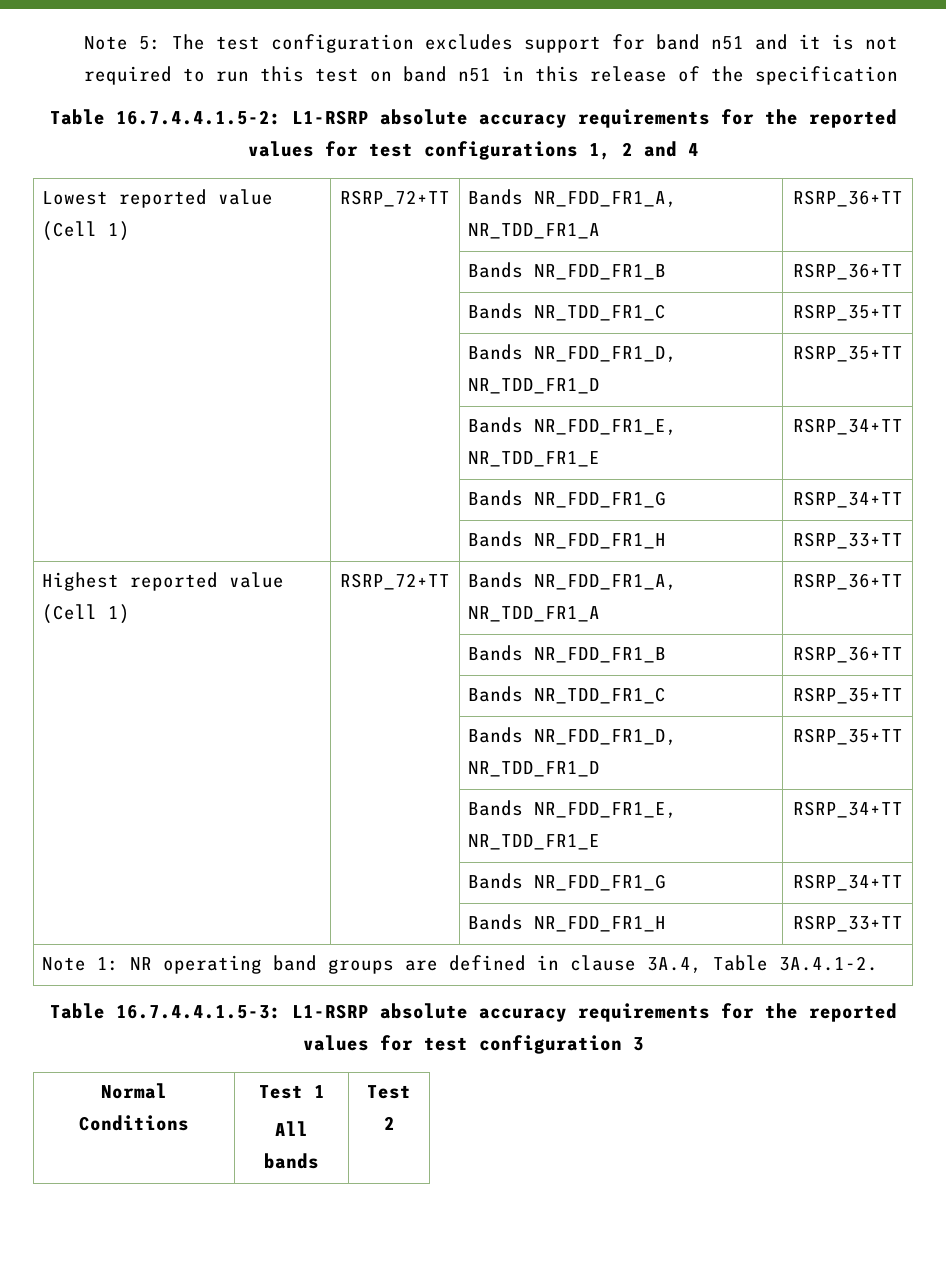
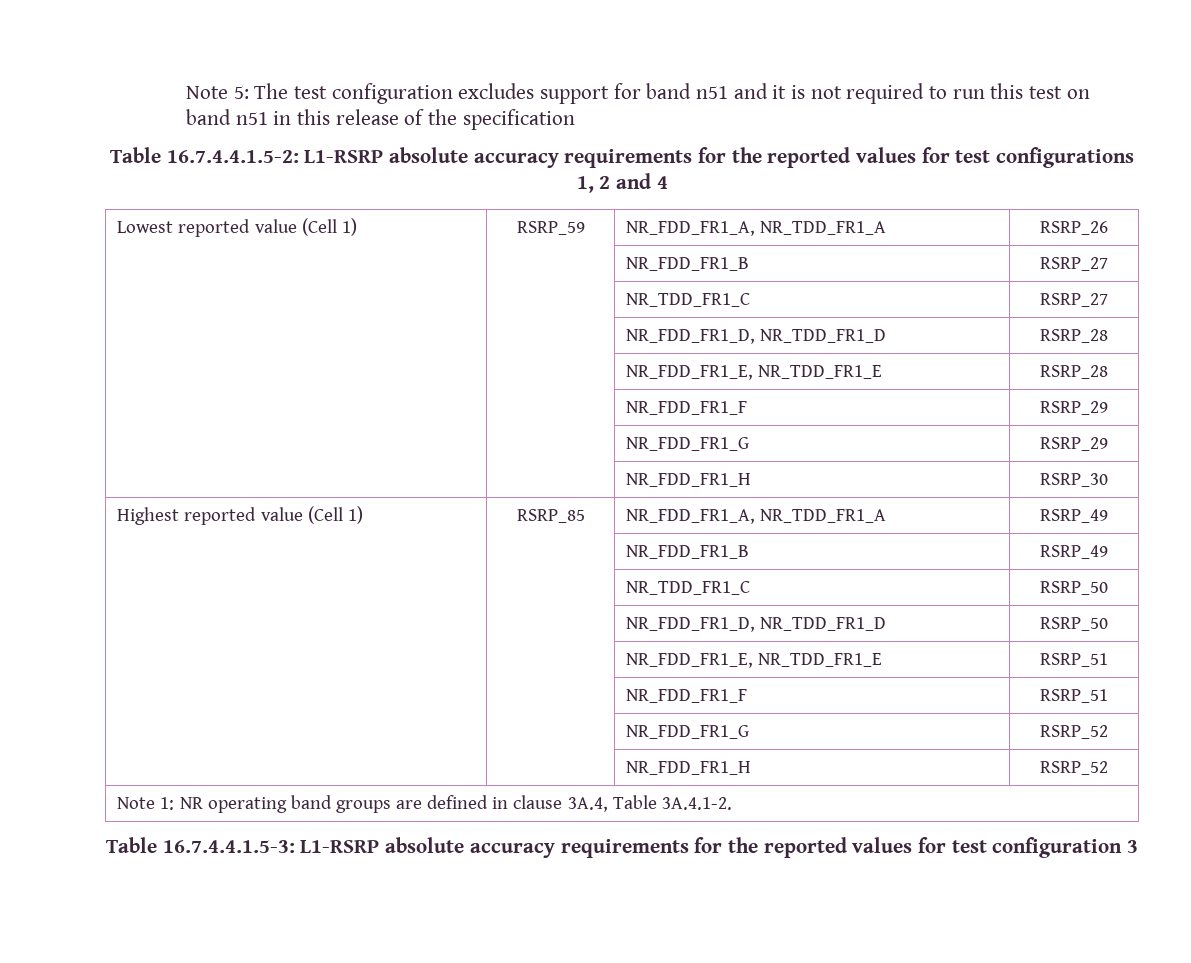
[340,190,450,207] [468,189,678,207] [468,223,601,239] [792,190,903,207] [468,262,667,280] [792,263,903,280] [468,303,667,321] [792,304,903,321] [468,344,678,362] [468,378,601,394] [792,345,903,362] [468,417,678,435] [468,451,601,467] [792,418,903,435] [468,490,667,508] [792,491,903,508] [468,531,667,549] [792,532,903,549] RSRP_72+TT | Bands NR_FDD_FR1_A, NR_TDD_FR1_A | RSRP_36+TT // | | Bands NR_FDD_FR1_B | RSRP_36+TT // | | Bands NR_TDD_FR1_C | RSRP_35+TT // | | Bands NR_FDD_FR1_D, NR_TDD_FR1_D | RSRP_35+TT // | | Bands NR_FDD_FR1_E, NR_TDD_FR1_E | RSRP_34+TT // | | Bands NR_FDD_FR1_G | RSRP_34+TT // | | Bands NR_FDD_FR1_H | RSRP_33+TT -> [516,221,585,235] [626,221,887,236] [1040,221,1108,235] [626,257,750,271] [1040,257,1108,271] [626,293,751,307] [1040,293,1108,307] [626,329,887,344] [1040,329,1108,343] [626,365,883,380] [1040,365,1108,379] [626,401,748,415] [1040,401,1108,415] [626,437,750,451] [1040,437,1108,451] [626,473,752,487] [1040,473,1108,487] RSRP_59 | NR_FDD_FR1_A, NR_TDD_FR1_A | RSRP_26 // | | NR_FDD_FR1_B | RSRP_27 // | | NR_TDD_FR1_C | RSRP_27 // | | NR_FDD_FR1_D, NR_TDD_FR1_D | RSRP_28 // | | NR_FDD_FR1_E, NR_TDD_FR1_E | RSRP_28 // | | NR_FDD_FR1_F | RSRP_29 // | | NR_FDD_FR1_G | RSRP_29 // | | NR_FDD_FR1_H | RSRP_30
[340,573,450,590] [468,572,678,590] [468,606,601,622] [792,573,903,590] [468,645,667,663] [792,646,903,663] [468,686,667,704] [792,687,903,704] [468,727,678,745] [468,761,601,777] [792,728,903,745] [468,800,678,818] [468,834,601,850] [792,801,903,818] [468,873,667,891] [792,874,903,891] [468,914,667,932] [792,915,903,932] RSRP_72+TT | Bands NR_FDD_FR1_A, NR_TDD_FR1_A | RSRP_36+TT // | | Bands NR_FDD_FR1_B | RSRP_36+TT // | | Bands NR_TDD_FR1_C | RSRP_35+TT // | | Bands NR_FDD_FR1_D, NR_TDD_FR1_D | RSRP_35+TT // | | Bands NR_FDD_FR1_E, NR_TDD_FR1_E | RSRP_34+TT // | | Bands NR_FDD_FR1_G | RSRP_34+TT // | | Bands NR_FDD_FR1_H | RSRP_33+TT -> [516,509,585,523] [626,509,887,524] [1040,509,1108,523] [626,545,750,559] [1040,545,1108,559] [626,581,751,595] [1040,581,1108,595] [626,617,887,632] [1040,617,1108,631] [626,653,883,668] [1040,653,1108,667] [626,689,748,703] [1040,689,1108,703] [626,725,750,739] [1040,725,1108,739] [626,761,752,775] [1040,761,1108,775] RSRP_85 | NR_FDD_FR1_A, NR_TDD_FR1_A | RSRP_49 // | | NR_FDD_FR1_B | RSRP_49 // | | NR_TDD_FR1_C | RSRP_50 // | | NR_FDD_FR1_D, NR_TDD_FR1_D | RSRP_50 // | | NR_FDD_FR1_E, NR_TDD_FR1_E | RSRP_51 // | | NR_FDD_FR1_F | RSRP_51 // | | NR_FDD_FR1_G | RSRP_52 // | | NR_FDD_FR1_H | RSRP_52
[101,1083,167,1099] [79,1115,189,1131] [258,1085,325,1099] [275,1121,308,1136] [264,1153,319,1169] [367,1085,411,1099] [383,1116,395,1130] // Normal Conditions | Test 1 // All bands | Test 2 -> (1138, 846) none

